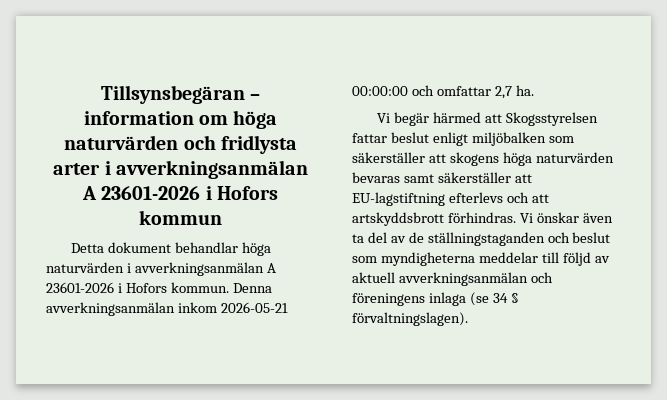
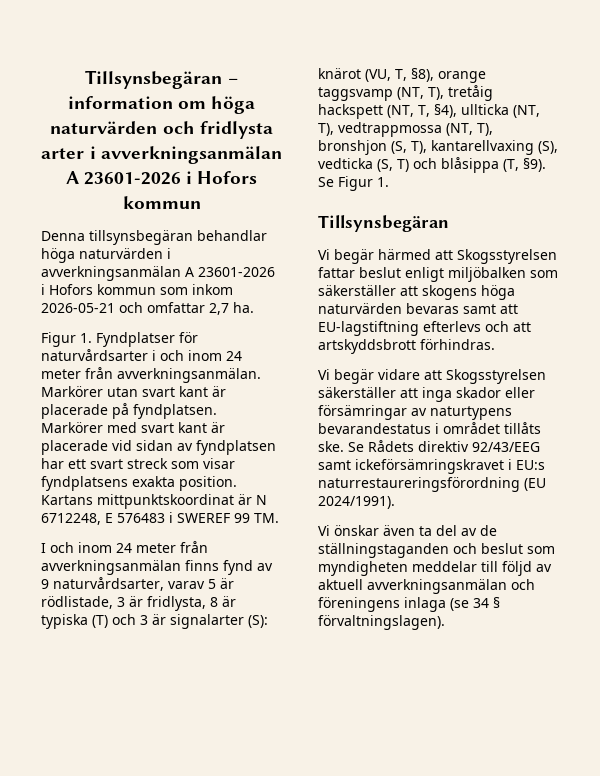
[71,242,172,253] Detta dokument -> [41,230,193,245] Denna tillsynsbegäran
[170,282,272,293] [46,302,175,316] kommun. Denna avverkningsanmälan -> [97,284,188,295] kommun som
[352,86,408,96] 00:00:00 -> (115, 308) none
(534, 90) none -> [41,332,198,347] [41,349,242,361] [41,367,261,383] [41,386,226,397] [41,403,217,419] [41,422,225,433] [41,440,276,455] [41,458,235,469] [41,476,237,491] [41,494,267,509] [41,512,279,525] [41,541,208,553] [41,560,273,575] [41,577,234,591] [41,596,236,611] [41,614,268,629] [318,68,486,83] [318,85,493,101] [318,104,540,119] [318,122,493,137] [318,140,558,155] [318,157,546,173] [318,176,389,191] [318,215,449,232] // Figur 1. Fyndplatser för naturvårdsarter i och inom 24 meter från avverkningsanmälan. Markörer utan svart kant är placerade på fyndplatsen. Markörer med svart kant är placerade vid sidan av fyndplatsen har ett svart streck som visar fyndplatsens exakta position. Kartans mittpunktskoordinat är N 6712248, E 576483 i SWEREF 99 TM. // I och inom 24 meter från avverkningsanmälan finns fynd av 9 naturvårdsarter, varav 5 är rödlistade, 3 är fridlysta, 8 är typiska (T) och 3 är signalarter (S): knärot (VU, T, §8), orange taggsvamp (NT, T), tretåig hackspett (NT, T, §4), ullticka (NT, T), vedtrappmossa (NT, T), bronshjon (S, T), kantarellvaxing (S), vedticka (S, T) och blåsippa (T, §9). Se Figur 1. // Tillsynsbegäran
[437,172,511,183] säkerställer -> (496, 309) none
(516, 217) none -> [318,369,546,384] [318,387,535,402] [318,405,512,420] [318,422,541,434] [318,440,540,452] [318,459,545,474] [318,477,546,492] [318,496,395,509] // Vi begär vidare att Skogsstyrelsen säkerställer att inga skador eller försämringar av naturtypens bevarandestatus i området tillåts ske. Se Rådets direktiv 92/43/EEG samt ickeförsämringskravet i EU:s naturrestaureringsförordning (EU 2024/1991). //
[380,252,475,266] myndigheterna -> [318,561,408,576] myndigheten

